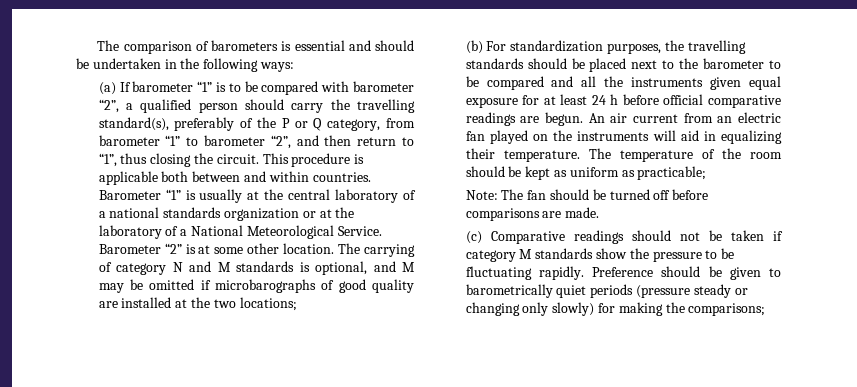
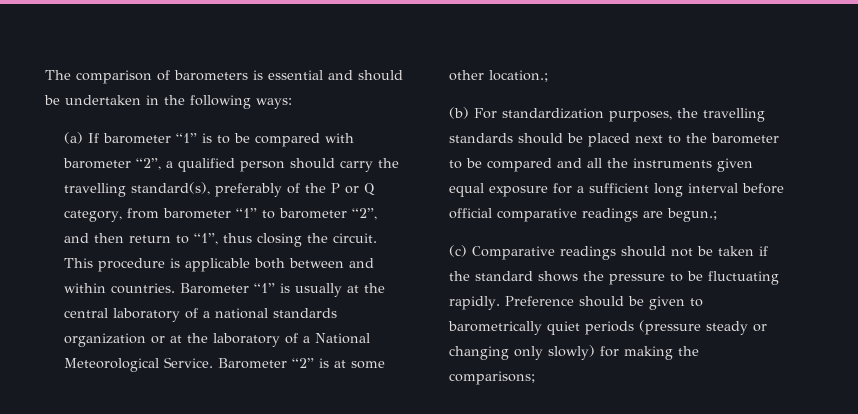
[283,243,415,257] [98,261,415,275] [98,279,414,293] [98,297,297,311] location. The carrying of category N and M standards is optional, and M may be omitted if microbarographs of good quality are installed at the two locations; -> [488,70,548,82] location.;
[543,94,619,105] at least 24 h -> [576,183,738,197] a sufficient long interval
[545,112,781,126] [465,130,782,144] [465,148,782,162] [465,166,707,180] [465,189,709,200] [465,207,600,221] begun. An air current from an electric fan played on the instruments will aid in equalizing their temperature. The temperature of the room should be kept as uniform as practicable; // Note: The fan should be turned off before comparisons are made. -> [666,208,717,222] begun.;
[465,248,628,262] category M standards show -> [448,271,578,282] the standard shows

